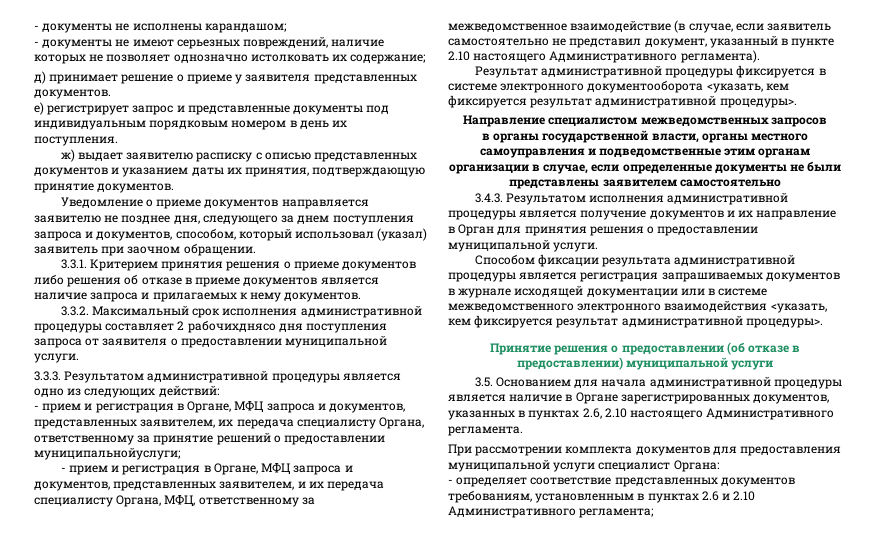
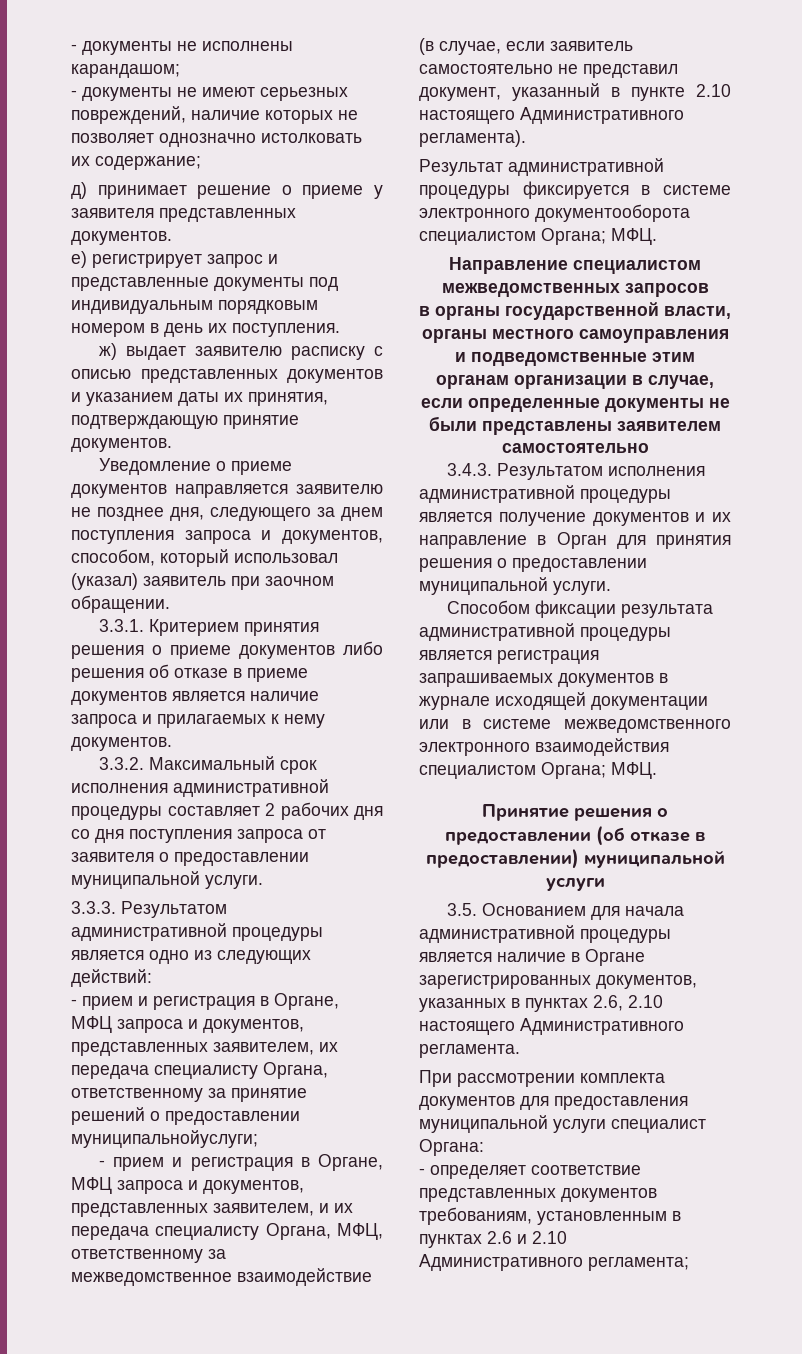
[187,320,276,333] рабочихднясо -> [280,802,383,820] [71,829,90,839] рабочих дня со
[706,83,789,93] [448,95,797,108] <указать, кем фиксируется результат административной процедуры>. -> [419,228,657,245] специалистом Органа; МФЦ.
[770,303,827,313] [448,315,823,328] <указать, кем фиксируется результат административной процедуры>. -> [419,762,657,779] специалистом Органа; МФЦ.

